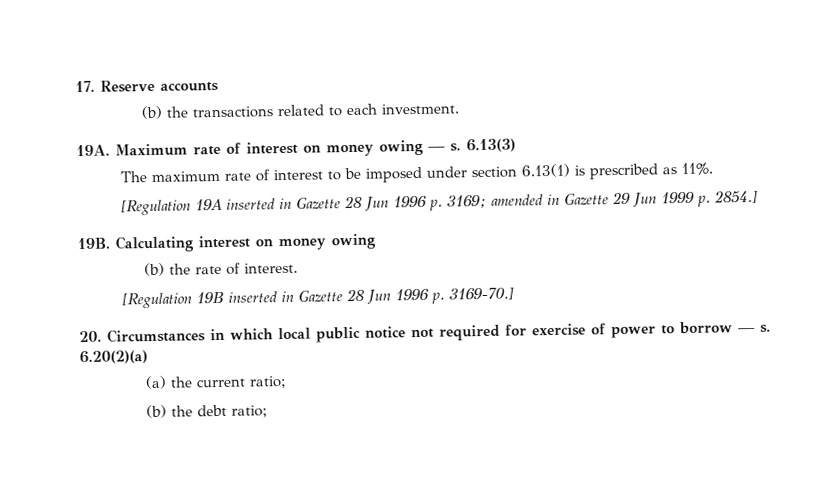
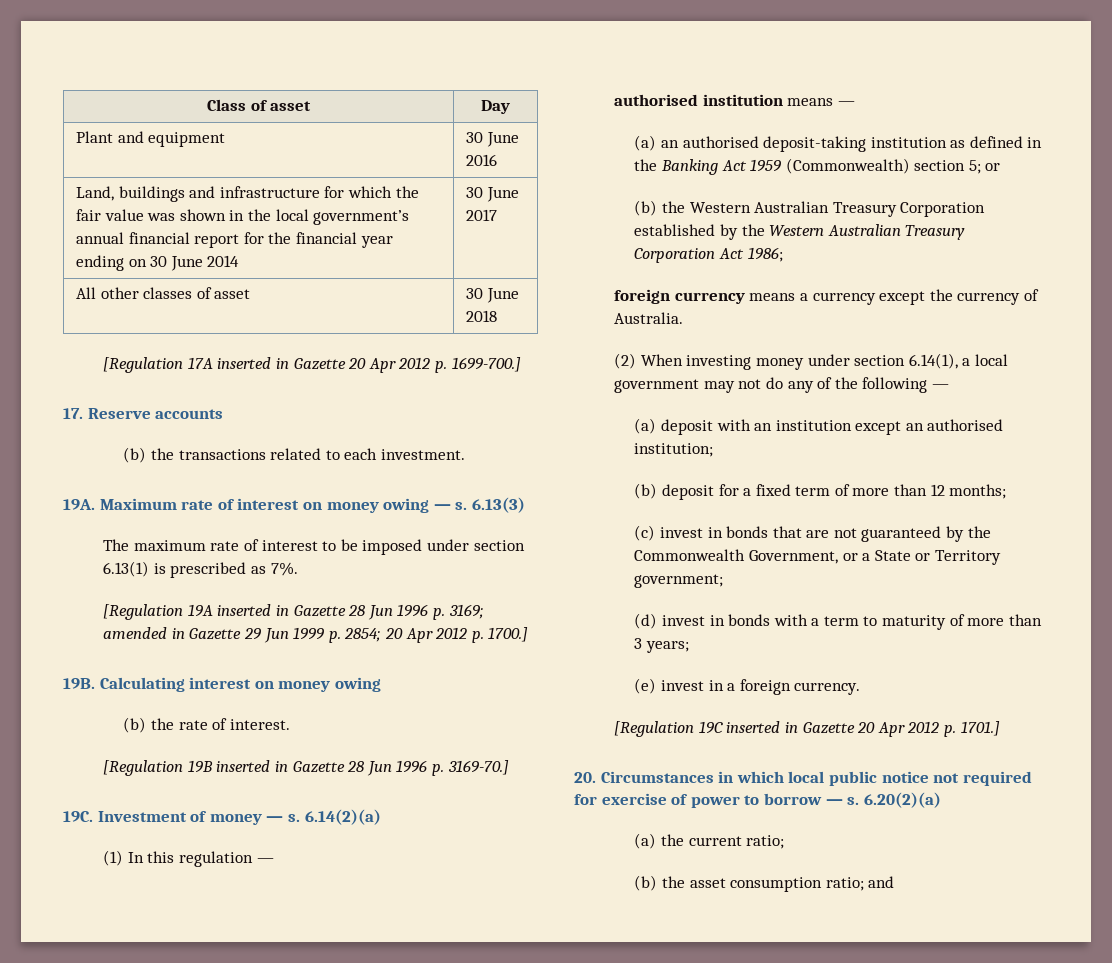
(75, 86) none -> [206,99,312,111] [481,100,510,114] [76,131,226,147] [466,132,519,147] [466,154,498,166] [76,186,419,202] [76,209,410,225] [76,232,393,248] [76,255,240,271] [466,187,519,202] [466,209,498,221] [76,287,251,299] [466,288,519,303] [466,310,498,322] [103,357,521,373] Class of asset | Day // Plant and equipment | 30 June 2016 // Land, buildings and infrastructure for which the fair value was shown in the local government’s annual financial report for the financial year ending on 30 June 2014 | 30 June 2017 // All other classes of asset | 30 June 2018 // [Regulation 17A inserted in Gazette 20 Apr 2012 p. 1699-700.] //
[680,162,713,176] 11%. -> [270,562,298,576] 7%.
[713,189,758,204] 2854.] -> [344,627,529,643] 2854; 20 Apr 2012 p. 1700.]
(514, 294) none -> [63,809,381,825] [103,850,274,867] [614,94,855,106] [634,135,1043,152] [634,158,1001,175] [634,200,986,217] [634,224,966,240] [634,247,783,263] [614,289,1039,305] [614,312,684,324] [614,353,1008,370] [614,377,949,393] [634,418,1004,435] [634,443,714,457] [634,483,1007,500] [634,525,991,542] [634,549,1001,565] [634,574,724,588] [634,613,1042,630] [634,638,689,653] [634,678,861,695] [614,721,1000,737] // 19C. Investment of money — s. 6.14(2)(a) // (1) In this regulation — // authorised institution means — // (a) an authorised deposit-taking institution as defined in the Banking Act 1959 (Commonwealth) section 5; or // (b) the Western Australian Treasury Corporation established by the Western Australian Treasury Corporation Act 1986; // foreign currency means a currency except the currency of Australia. // (2) When investing money under section 6.14(1), a local government may not do any of the following — // (a) deposit with an institution except an authorised institution; // (b) deposit for a fixed term of more than 12 months; // (c) invest in bonds that are not guaranteed by the Commonwealth Government, or a State or Territory government; // (d) invest in bonds with a term to maturity of more than 3 years; // (e) invest in a foreign currency. // [Regulation 19C inserted in Gazette 20 Apr 2012 p. 1701.]
[196,404,268,418] debt ratio; -> [689,876,895,892] asset consumption ratio; and

